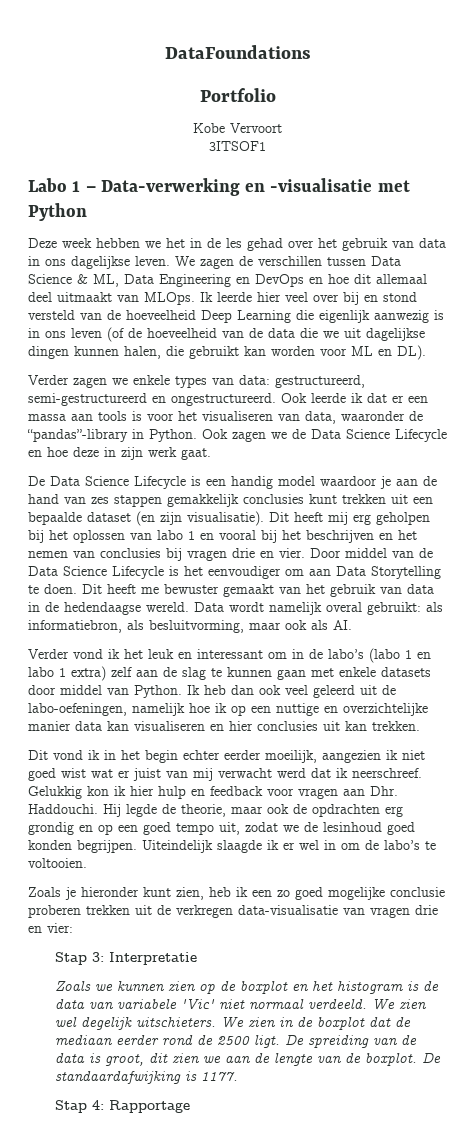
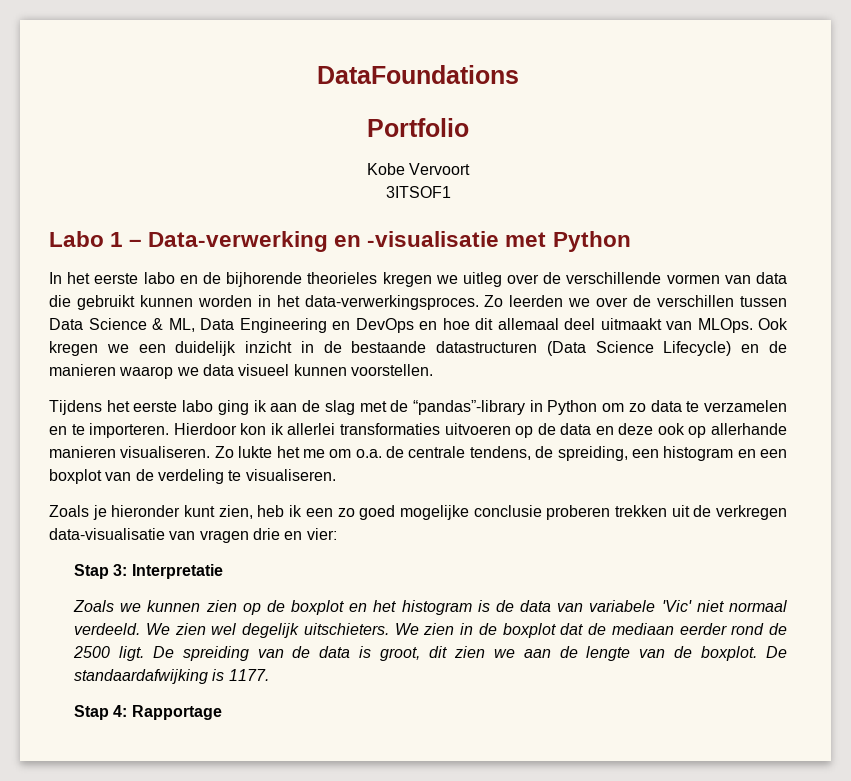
[28,238,446,251] [28,256,234,269] Deze week hebben we het in de les gehad over het gebruik van data in ons dagelijkse leven. We zagen -> [49,272,787,287] [49,295,629,310] In het eerste labo en de bijhorende theorieles kregen we uitleg over de verschillende vormen van data die gebruikt kunnen worden in het data-verwerkingsproces. Zo leerden we over
[200,292,417,305] [28,310,444,323] [28,327,425,342] [28,345,426,360] [28,375,365,388] [28,393,428,406] [28,411,423,424] [27,429,447,442] [28,447,211,460] [28,476,437,489] [28,494,433,507] [28,511,430,526] [28,530,417,543] [28,548,433,561] [28,566,441,579] [28,584,434,597] [28,602,443,615] [28,620,352,633] [28,648,431,663] [28,666,431,681] [28,685,396,698] [28,703,428,716] [28,721,420,731] [28,750,425,763] [28,768,422,781] [28,786,398,799] [28,804,403,817] [28,822,415,835] [28,840,436,853] [28,858,87,868] Ik leerde hier veel over bij en stond versteld van de hoeveelheid Deep Learning die eigenlijk aanwezig is in ons leven (of de hoeveelheid van de data die we uit dagelijkse dingen kunnen halen, die gebruikt kan worden voor ML en DL). // Verder zagen we enkele types van data: gestructureerd, semi-gestructureerd en ongestructureerd. Ook leerde ik dat er een massa aan tools is voor het visualiseren van data, waaronder de “pandas”-library in Python. Ook zagen we de Data Science Lifecycle en hoe deze in zijn werk gaat. // De Data Science Lifecycle is een handig model waardoor je aan de hand van zes stappen gemakkelijk conclusies kunt trekken uit een bepaalde dataset (en zijn visualisatie). Dit heeft mij erg geholpen bij het oplossen van labo 1 en vooral bij het beschrijven en het nemen van conclusies bij vragen drie en vier. Door middel van de Data Science Lifecycle is het eenvoudiger om aan Data Storytelling te doen. Dit heeft me bewuster gemaakt van het gebruik van data in de hedendaagse wereld. Data wordt namelijk overal gebruikt: als informatiebron, als besluitvorming, maar ook als AI. // Verder vond ik het leuk en interessant om in de labo’s (labo 1 en labo 1 extra) zelf aan de slag te kunnen gaan met enkele datasets door middel van Python. Ik heb dan ook veel geleerd uit de labo-oefeningen, namelijk hoe ik op een nuttige en overzichtelijke manier data kan visualiseren en hier conclusies uit kan trekken. // Dit vond ik in het begin echter eerder moeilijk, aangezien ik niet goed wist wat er juist van mij verwacht werd dat ik neerschreef. Gelukkig kon ik hier hulp en feedback voor vragen aan Dhr. Haddouchi. Hij legde de theorie, maar ook de opdrachten erg grondig en op een goed tempo uit, zodat we de lesinhoud goed konden begrijpen. Uiteindelijk slaagde ik er wel in om de labo’s te voltooien. -> [758,318,788,330] [49,341,787,356] [49,364,433,379] [49,400,787,415] [49,423,787,438] [49,446,787,461] [49,469,336,484] Ook kregen we een duidelijk inzicht in de bestaande datastructuren (Data Science Lifecycle) en de manieren waarop we data visueel kunnen voorstellen. // Tijdens het eerste labo ging ik aan de slag met de “pandas”-library in Python om zo data te verzamelen en te importeren. Hierdoor kon ik allerlei transformaties uitvoeren op de data en deze ook op allerhande manieren visualiseren. Zo lukte het me om o.a. de centrale tendens, de spreiding, een histogram en een boxplot van de verdeling te visualiseren.

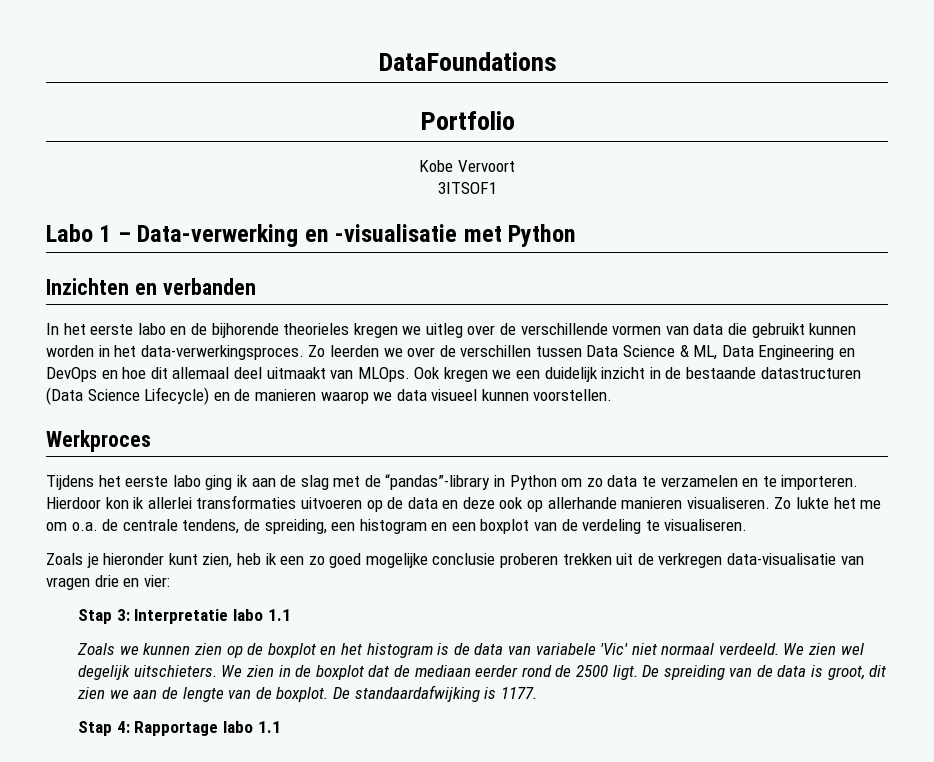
(631, 241) none -> [46,278,256,295] // Inzichten en verbanden
(433, 370) none -> [46,430,151,452] // Werkproces
(223, 571) none -> [233,609,291,621] labo 1.1
(222, 712) none -> [223,721,281,733] labo 1.1

